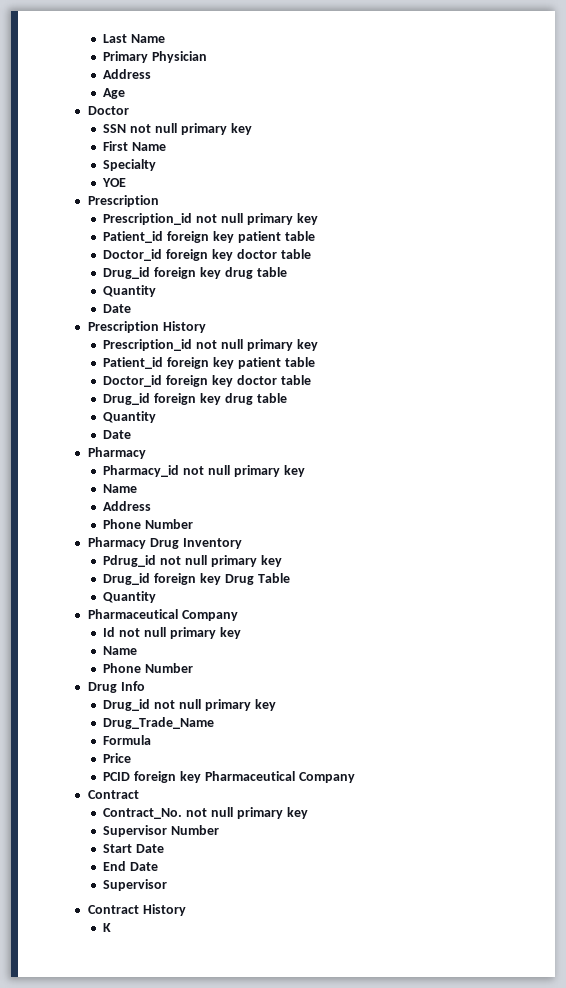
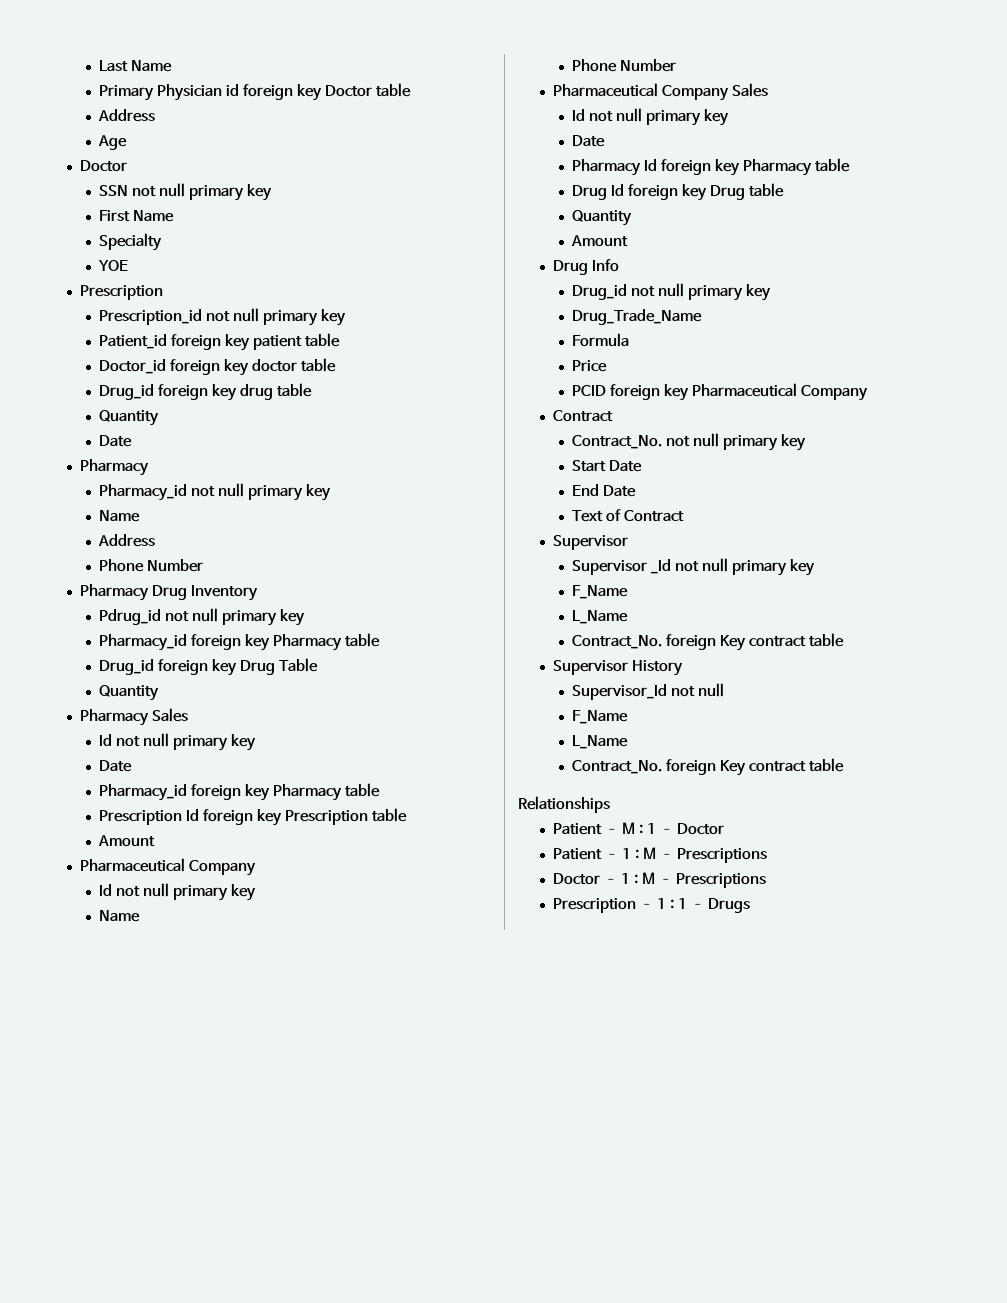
(208, 57) none -> [226,83,411,101] id foreign key Doctor table
[87,321,206,333] [103,339,318,351] [103,357,315,369] [103,375,311,387] [103,393,287,405] [103,411,157,423] [103,430,132,439] // Prescription History // Prescription_id not null primary key // Patient_id foreign key patient table // Doctor_id foreign key doctor table // Drug_id foreign key drug table // Quantity // Date -> (133, 441) none
(282, 561) none -> [99,633,380,651] // Pharmacy_id foreign key Pharmacy table
(157, 597) none -> [80,708,188,726] [99,733,256,751] [99,760,133,772] [99,783,380,801] [99,808,407,826] [98,835,156,847] // Pharmacy Sales // Id not null primary key // Date // Pharmacy_id foreign key Pharmacy table // Prescription Id foreign key Prescription table // Amount
(194, 668) none -> [553,83,768,101] [572,108,729,126] [572,135,606,147] [572,158,850,176] [572,183,784,201] [572,210,633,226] [571,235,629,247] // Pharmaceutical Company Sales // Id not null primary key // Date // Pharmacy Id foreign key Pharmacy table // Drug Id foreign key Drug table // Quantity // Amount
[103,825,220,837] // Supervisor Number -> (806, 442) none
[103,879,168,891] [87,904,186,916] [103,923,112,932] Supervisor // Contract History // K -> [572,509,685,522] [553,535,629,550] [572,558,815,576] [572,585,629,599] [572,610,629,624] [572,633,844,651] [553,660,683,676] [572,683,725,700] [572,710,629,724] [572,735,629,749] [572,758,844,776] [518,796,610,813] [553,822,724,835] [553,847,767,863] [553,872,766,888] [553,898,750,913] Text of Contract // Supervisor // Supervisor _Id not null primary key // F_Name // L_Name // Contract_No. foreign Key contract table // Supervisor History // Supervisor_Id not null // F_Name // L_Name // Contract_No. foreign Key contract table // Relationships // Patient – M : 1 – Doctor // Patient – 1 : M – Prescriptions // Doctor – 1 : M – Prescriptions // Prescription – 1 : 1 – Drugs

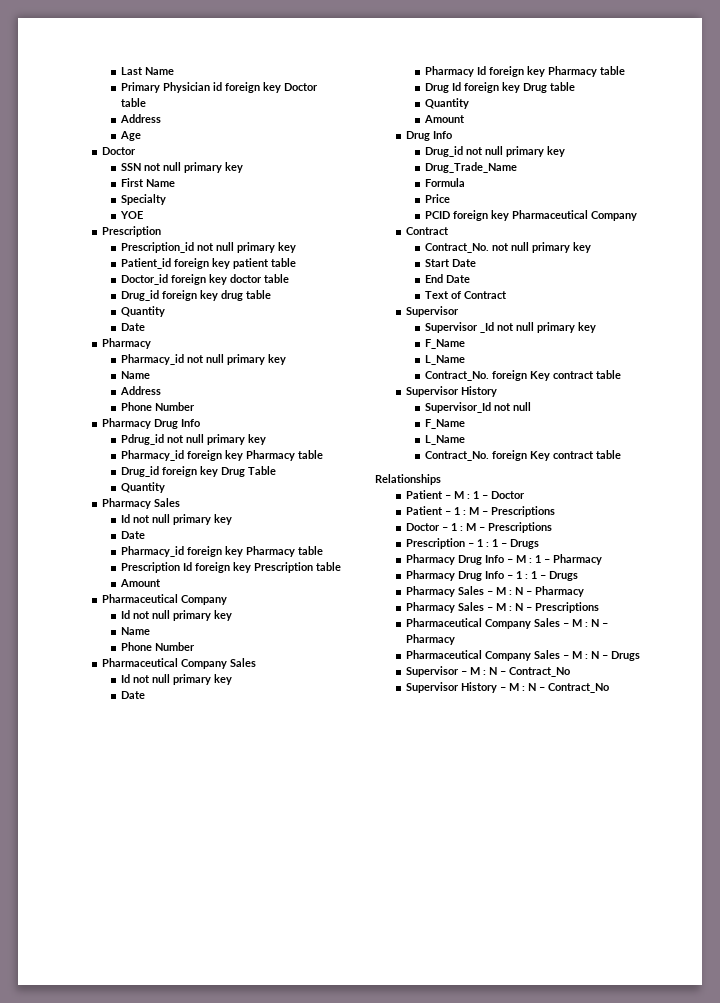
[190,585,258,601] Inventory -> [181,419,201,427] Info
(750, 905) none -> [406,554,603,565] [406,570,579,581] [406,586,585,597] [406,602,600,613] [406,618,609,629] [406,634,456,645] [406,650,641,661] [406,666,571,677] [406,682,610,693] // Pharmacy Drug Info – M : 1 – Pharmacy // Pharmacy Drug Info – 1 : 1 – Drugs // Pharmacy Sales – M : N – Pharmacy // Pharmacy Sales – M : N – Prescriptions // Pharmaceutical Company Sales – M : N – Pharmacy // Pharmaceutical Company Sales – M : N – Drugs // Supervisor – M : N – Contract_No // Supervisor History – M : N – Contract_No

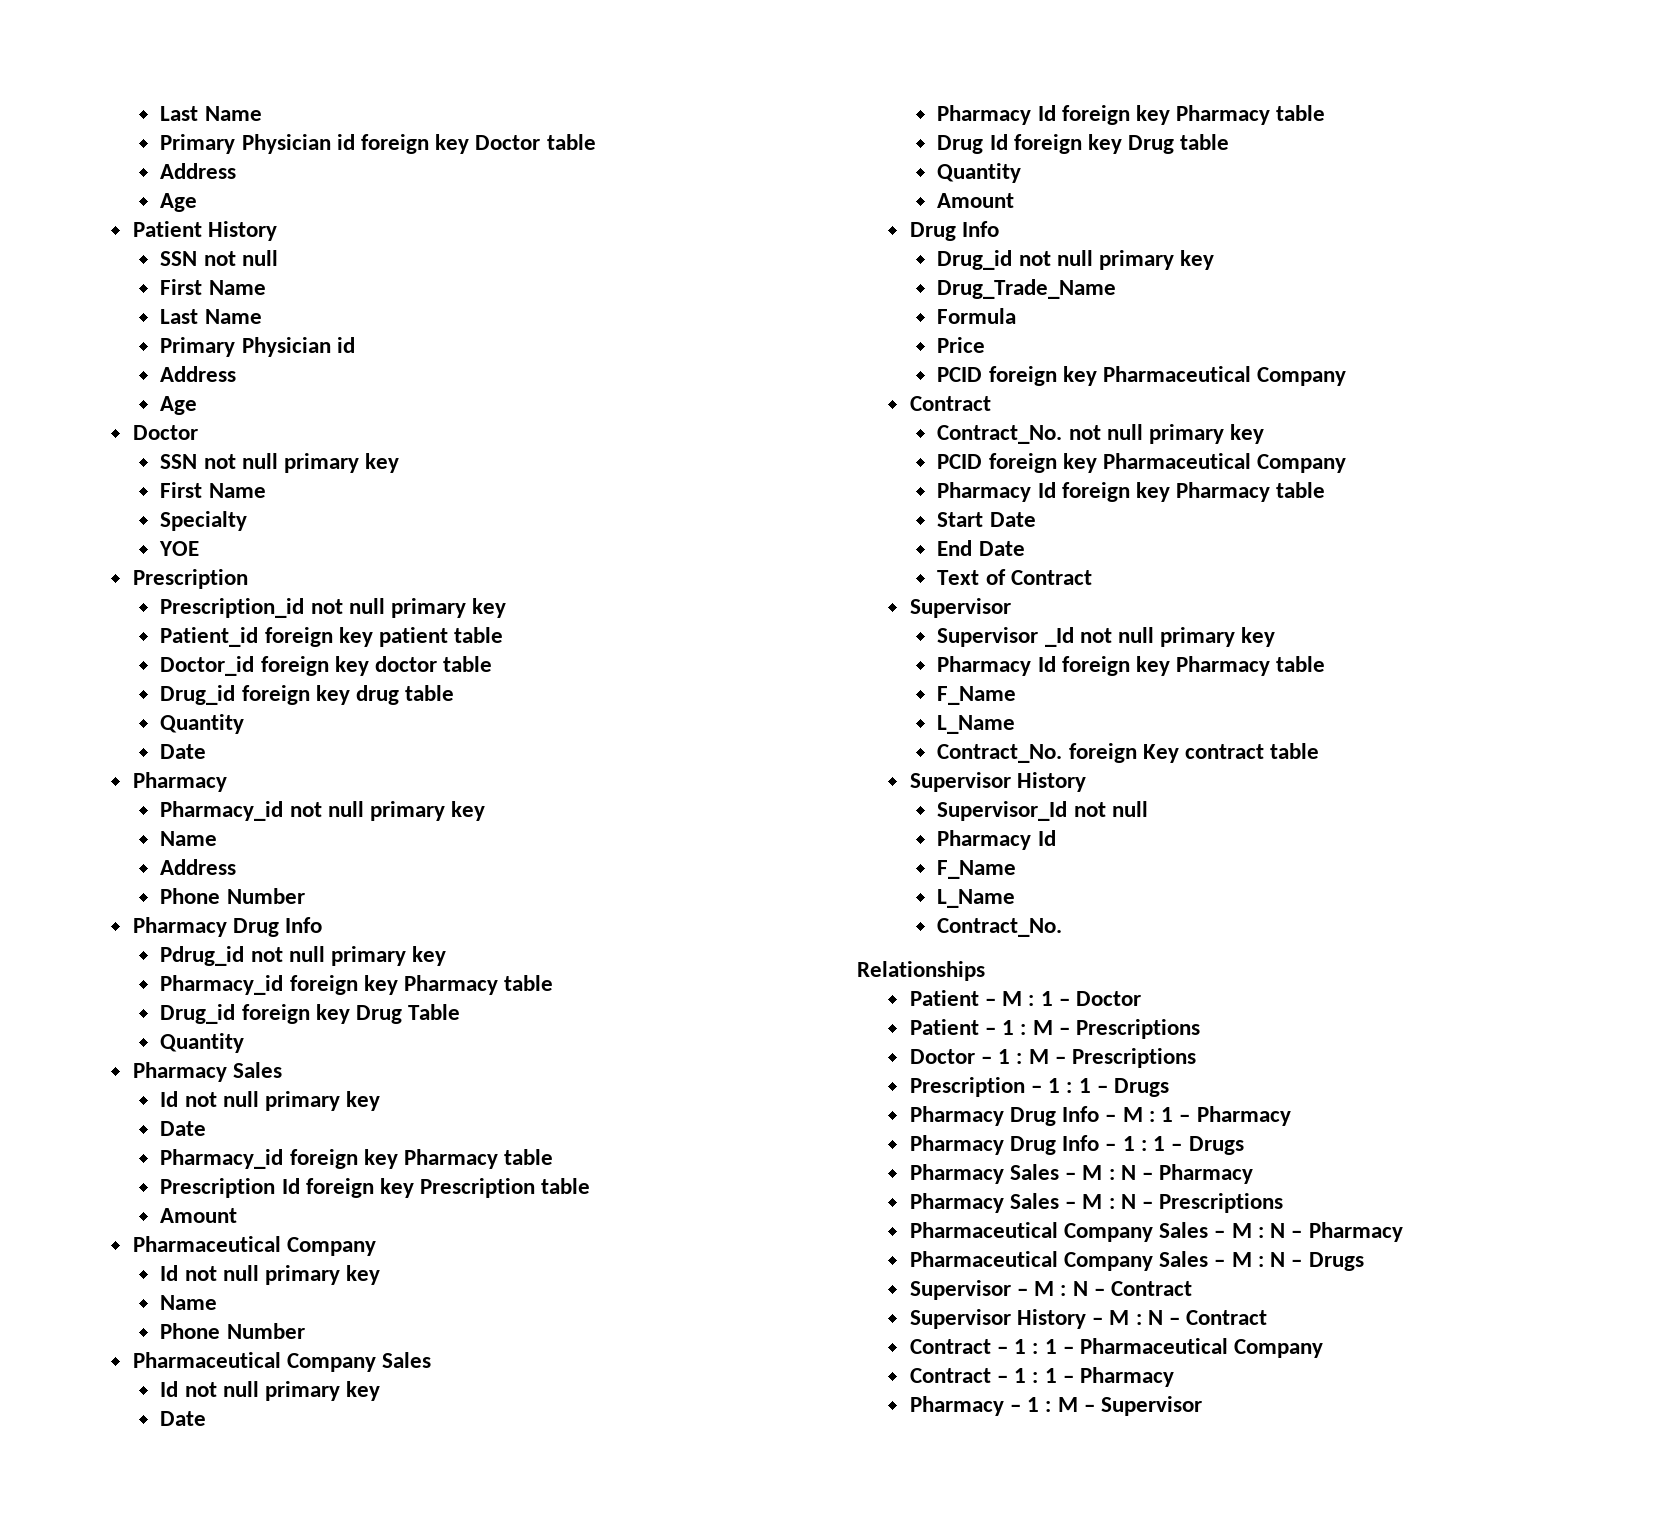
(142, 136) none -> [132,221,278,241] [160,250,278,266] [160,279,266,295] [160,309,262,324] [160,337,355,357] [160,366,237,382] [160,396,198,415] // Patient History // SSN not null // First Name // Last Name // Primary Physician id // Address // Age
(592, 247) none -> [937,453,1347,473] [937,482,1326,502] // PCID foreign key Pharmaceutical Company // Pharmacy Id foreign key Pharmacy table
(597, 327) none -> [937,656,1326,676] // Pharmacy Id foreign key Pharmacy table
[425,419,466,429] [425,435,466,445] [425,450,622,461] // F_Name // L_Name // Contract_No. foreign Key contract table -> [937,830,1056,850] [937,860,1017,879] [937,889,1016,908] [937,918,1063,937] // Pharmacy Id // F_Name // L_Name // Contract_No.
[509,667,571,677] Contract_No -> [1111,1281,1193,1296] Contract
[548,683,610,693] Contract_No -> [1186,1310,1268,1325] [909,1338,1324,1358] [909,1367,1175,1387] [909,1396,1203,1416] Contract // Contract – 1 : 1 – Pharmaceutical Company // Contract – 1 : 1 – Pharmacy // Pharmacy – 1 : M – Supervisor

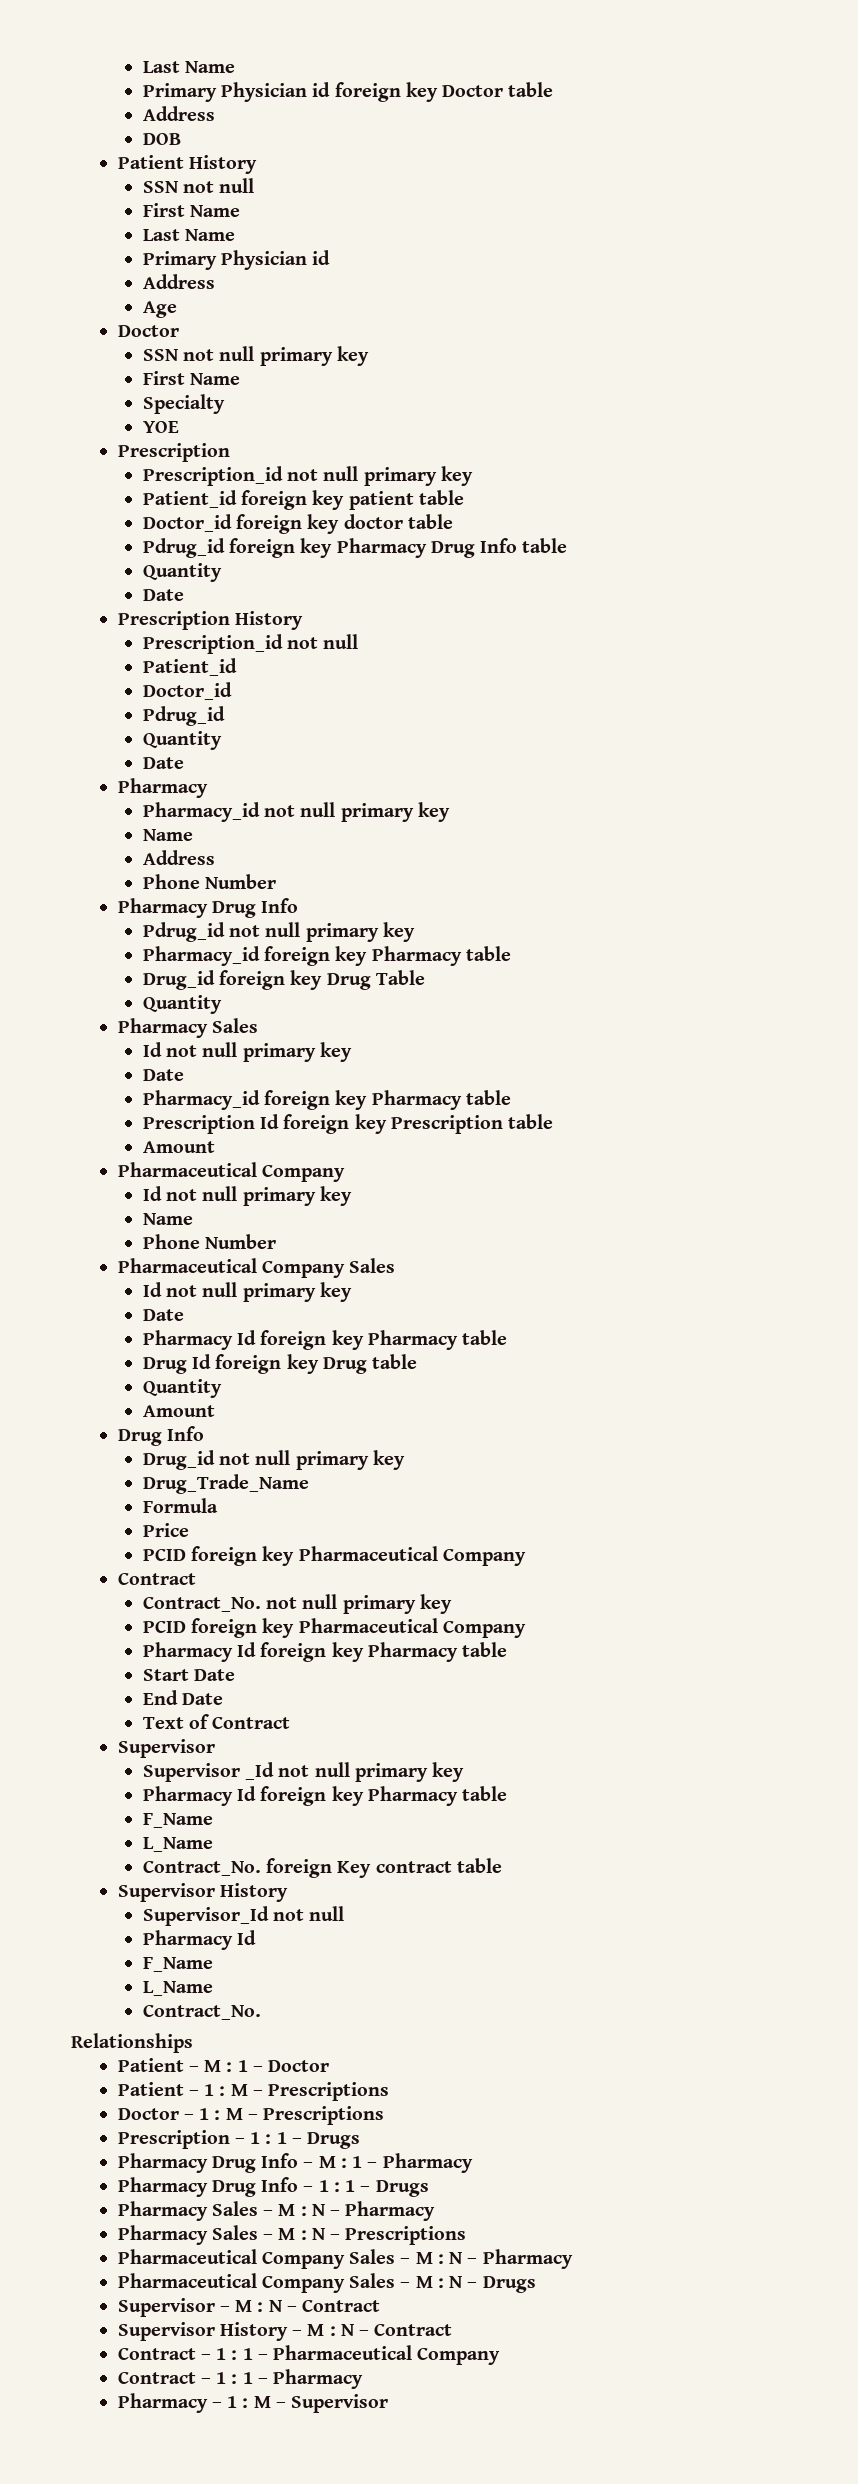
[160,193,198,212] Age -> [142,133,181,145] DOB
[160,685,399,705] Drug_id foreign key drug -> [142,538,518,558] Pdrug_id foreign key Pharmacy Drug Info
(207, 751) none -> [117,611,303,630] [142,634,359,654] [142,658,237,676] [142,682,232,700] [142,706,225,726] [142,731,222,750] [142,757,184,769] // Prescription History // Prescription_id not null // Patient_id // Doctor_id // Pdrug_id // Quantity // Date

